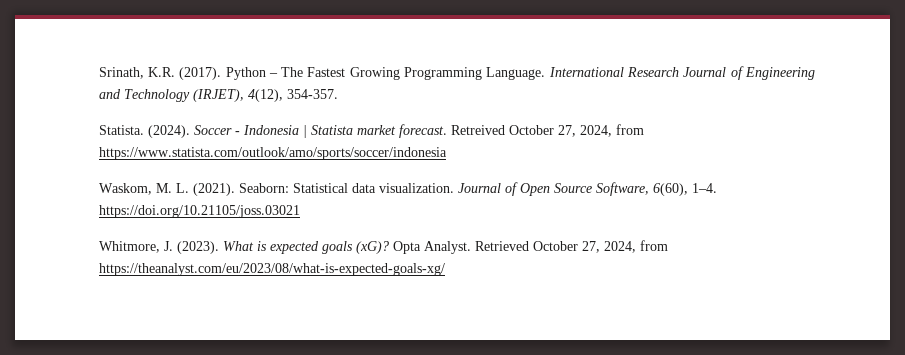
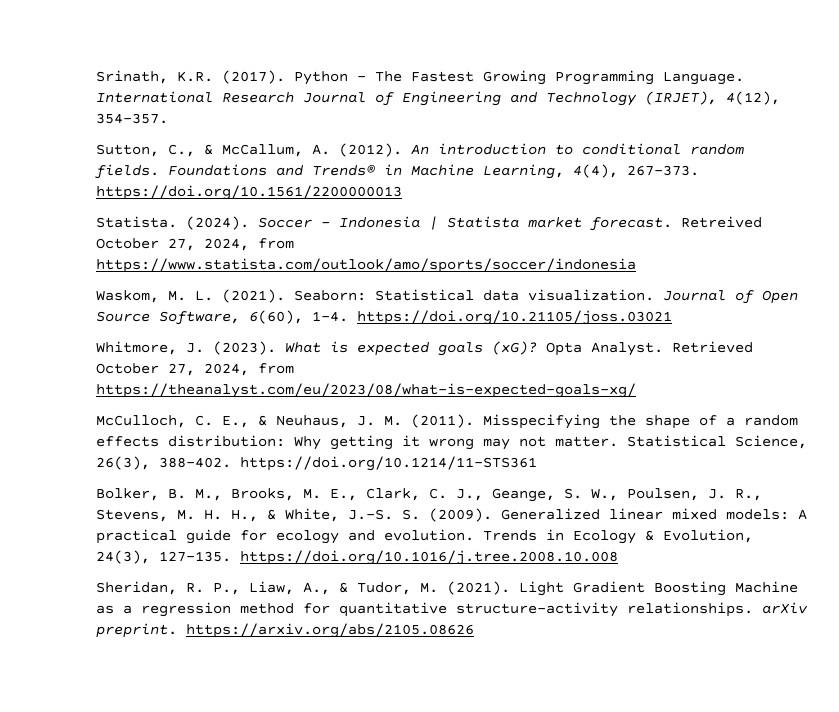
(338, 94) none -> [95,143,744,157] [94,164,699,179] [95,185,402,200] // Sutton, C., & McCallum, A. (2012). An introduction to conditional random fields. Foundations and Trends® in Machine Learning, 4(4), 267–373. https://doi.org/10.1561/2200000013
(445, 269) none -> [95,414,798,429] [95,435,807,450] [95,456,537,471] [95,488,762,502] [95,508,807,522] [95,529,753,544] [95,550,618,565] [95,581,798,596] [95,602,808,617] [95,623,474,638] // McCulloch, C. E., & Neuhaus, J. M. (2011). Misspecifying the shape of a random effects distribution: Why getting it wrong may not matter. Statistical Science, 26(3), 388–402. https://doi.org/10.1214/11-STS361 // Bolker, B. M., Brooks, M. E., Clark, C. J., Geange, S. W., Poulsen, J. R., Stevens, M. H. H., & White, J.-S. S. (2009). Generalized linear mixed models: A practical guide for ecology and evolution. Trends in Ecology & Evolution, 24(3), 127–135. https://doi.org/10.1016/j.tree.2008.10.008 // Sheridan, R. P., Liaw, A., & Tudor, M. (2021). Light Gradient Boosting Machine as a regression method for quantitative structure-activity relationships. arXiv preprint. https://arxiv.org/abs/2105.08626

